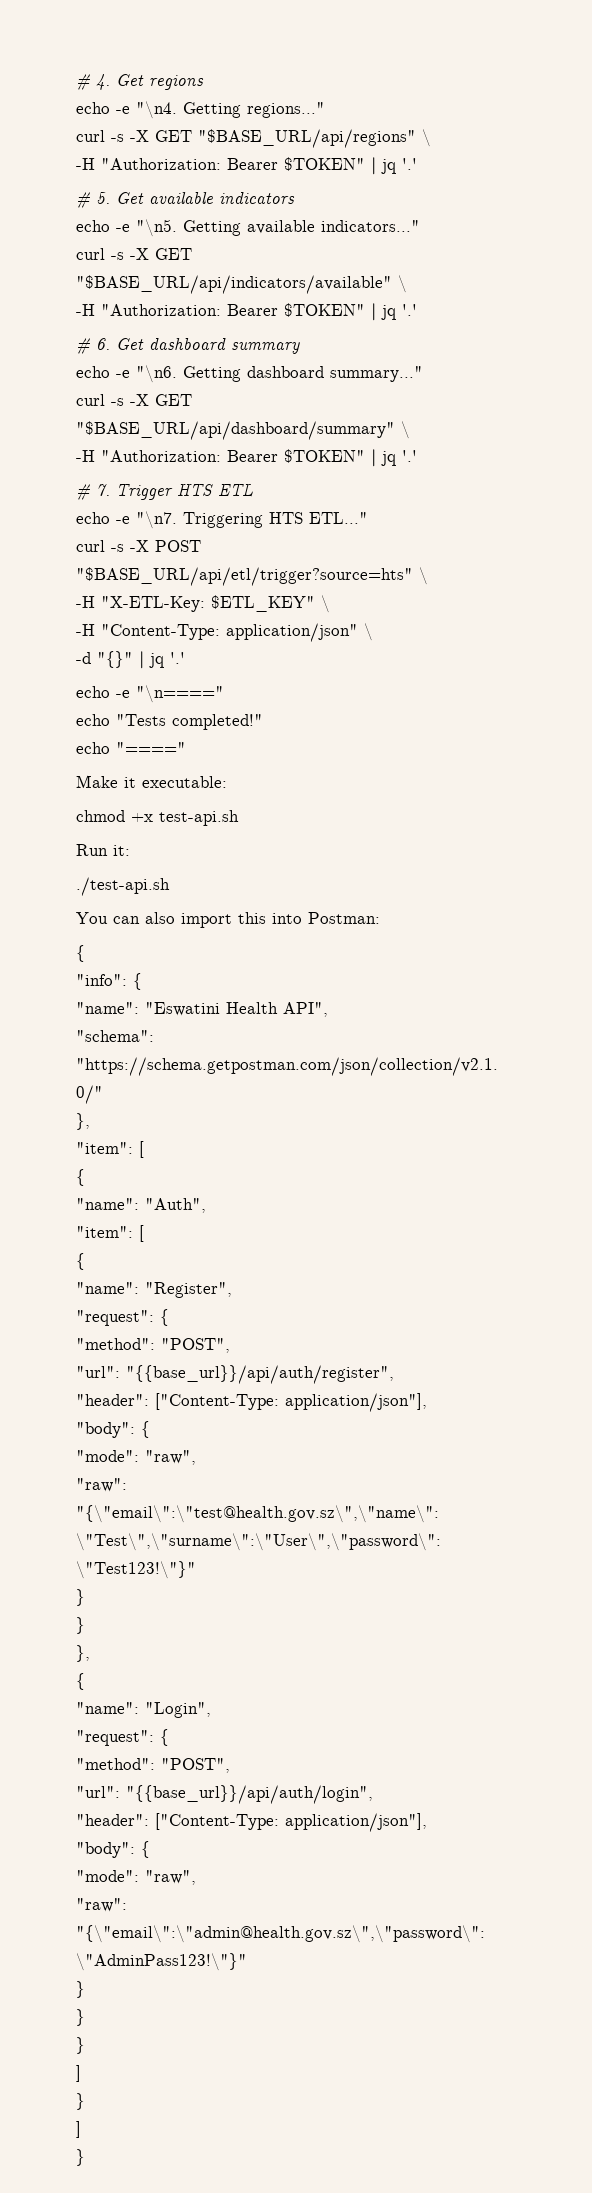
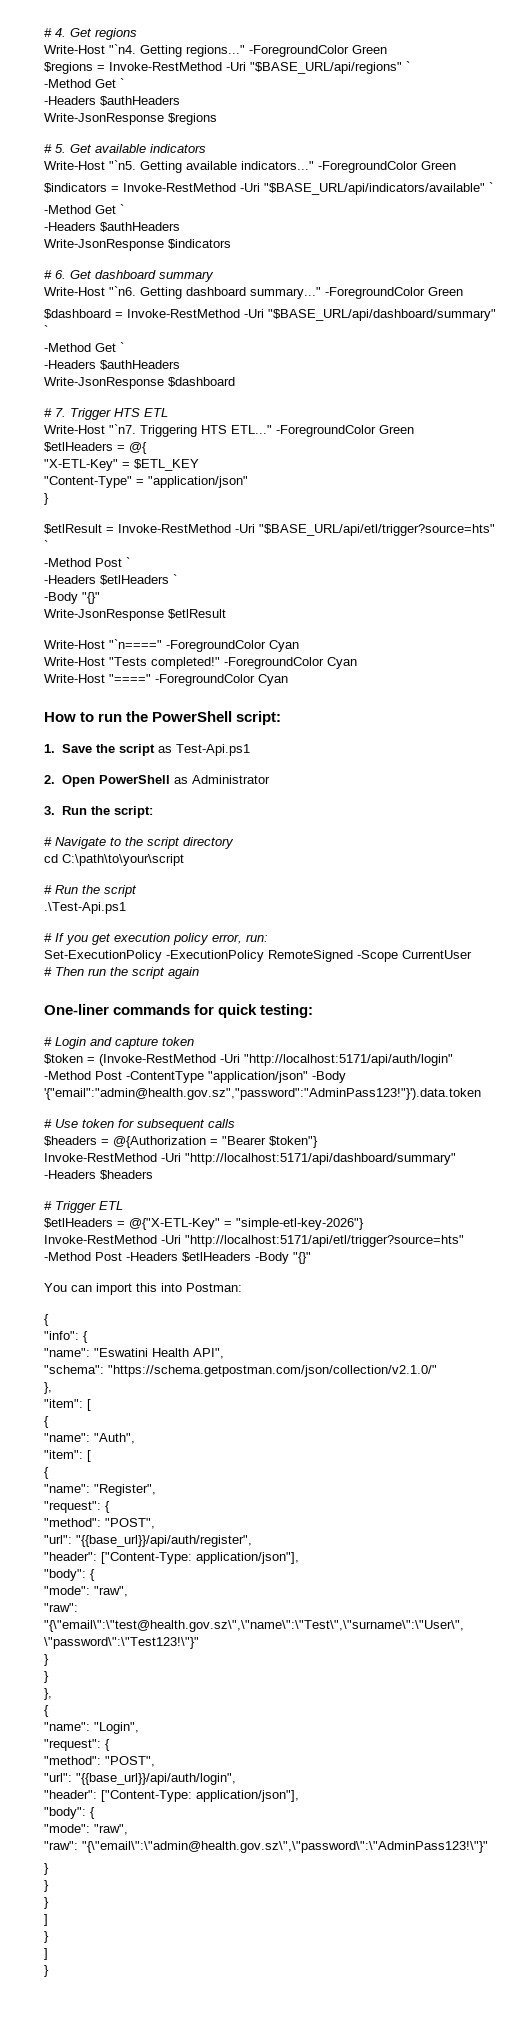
[76,101,177,119] echo -e "\n4. -> [44,44,136,54] Write-Host "`n4.
[76,129,431,148] [76,157,417,175] // curl -s -X GET "$BASE_URL/api/regions" \ // -H "Authorization: Bearer $TOKEN" | jq '.' -> [249,45,387,57] [44,61,410,74] [44,78,124,88] [44,96,180,106] [44,113,217,125] -ForegroundColor Green // $regions = Invoke-RestMethod -Uri "$BASE_URL/api/regions" ` // -Method Get ` // -Headers $authHeaders // Write-JsonResponse $regions
[76,219,177,237] echo -e "\n5. -> [44,160,136,170] Write-Host "`n5.
[76,248,192,260] [76,275,407,294] [76,303,417,321] // curl -s -X GET "$BASE_URL/api/indicators/available" \ // -H "Authorization: Bearer $TOKEN" | jq '.' -> [318,161,456,173] [44,182,493,195] [44,204,124,214] [44,222,180,232] [44,239,231,251] -ForegroundColor Green // $indicators = Invoke-RestMethod -Uri "$BASE_URL/api/indicators/available" ` // -Method Get ` // -Headers $authHeaders // Write-JsonResponse $indicators
[76,365,177,383] echo -e "\n6. -> [44,286,136,296] Write-Host "`n6.
[76,394,192,406] [76,421,410,440] [76,449,417,467] // curl -s -X GET "$BASE_URL/api/dashboard/summary" \ // -H "Authorization: Bearer $TOKEN" | jq '.' -> [325,287,463,299] [44,309,496,321] [44,325,48,335] [44,342,124,352] [44,360,180,370] [44,377,235,389] -ForegroundColor Green // $dashboard = Invoke-RestMethod -Uri "$BASE_URL/api/dashboard/summary" ` // -Method Get ` // -Headers $authHeaders // Write-JsonResponse $dashboard
[76,511,177,529] echo -e "\n7. -> [44,424,136,434] Write-Host "`n7.
[76,540,201,552] [76,567,428,586] [76,595,330,613] [76,623,373,642] [76,651,185,669] [76,685,224,703] [76,714,263,730] [76,742,186,754] [76,775,227,788] [76,810,239,826] [76,844,130,856] [76,877,170,896] // curl -s -X POST "$BASE_URL/api/etl/trigger?source=hts" \ // -H "X-ETL-Key: $ETL_KEY" \ // -H "Content-Type: application/json" \ // -d "{}" | jq '.' // echo -e "\n====" // echo "Tests completed!" // echo "====" // Make it executable: // chmod +x test-api.sh // Run it: // ./test-api.sh -> [276,425,414,437] [44,442,147,454] [44,459,199,471] [44,476,248,488] [44,493,49,505] [44,524,495,536] [44,540,48,550] [44,557,130,567] [44,574,177,585] [44,592,100,604] [44,609,226,621] [44,639,299,652] [44,657,357,669] [44,674,288,686] [44,711,282,725] [44,744,250,756] [44,775,270,787] [44,806,153,818] [44,837,234,849] [44,854,184,866] [44,885,137,897] [44,902,126,914] [44,933,268,945] [44,950,472,962] [44,967,199,979] [44,1004,314,1018] [44,1037,194,1049] [44,1054,453,1066] [44,1071,346,1083] [44,1088,481,1100] [44,1119,235,1131] [44,1136,318,1148] [44,1153,456,1165] [44,1170,153,1180] [44,1201,123,1213] [44,1218,364,1230] [44,1235,464,1247] [44,1252,311,1264] -ForegroundColor Green // $etlHeaders = @{ // "X-ETL-Key" = $ETL_KEY // "Content-Type" = "application/json" // } // $etlResult = Invoke-RestMethod -Uri "$BASE_URL/api/etl/trigger?source=hts" ` // -Method Post ` // -Headers $etlHeaders ` // -Body "{}" // Write-JsonResponse $etlResult // Write-Host "`n====" -ForegroundColor Cyan // Write-Host "Tests completed!" -ForegroundColor Cyan // Write-Host "====" -ForegroundColor Cyan // How to run the PowerShell script: // 1. Save the script as Test-Api.ps1 // 2. Open PowerShell as Administrator // 3. Run the script: // # Navigate to the script directory // cd C:\path\to\your\script // # Run the script // .\Test-Api.ps1 // # If you get execution policy error, run: // Set-ExecutionPolicy -ExecutionPolicy RemoteSigned -Scope CurrentUser // # Then run the script again // One-liner commands for quick testing: // # Login and capture token // $token = (Invoke-RestMethod -Uri "http://localhost:5171/api/auth/login" -Method Post -ContentType "application/json" -Body '{"email":"admin@health.gov.sz","password":"AdminPass123!"}').data.token // # Use token for subsequent calls // $headers = @{Authorization = "Bearer $token"} // Invoke-RestMethod -Uri "http://localhost:5171/api/dashboard/summary" -Headers $headers // # Trigger ETL // $etlHeaders = @{"X-ETL-Key" = "simple-etl-key-2026"} // Invoke-RestMethod -Uri "http://localhost:5171/api/etl/trigger?source=hts" -Method Post -Headers $etlHeaders -Body "{}"
[145,912,175,924] also -> (92, 1288) none

